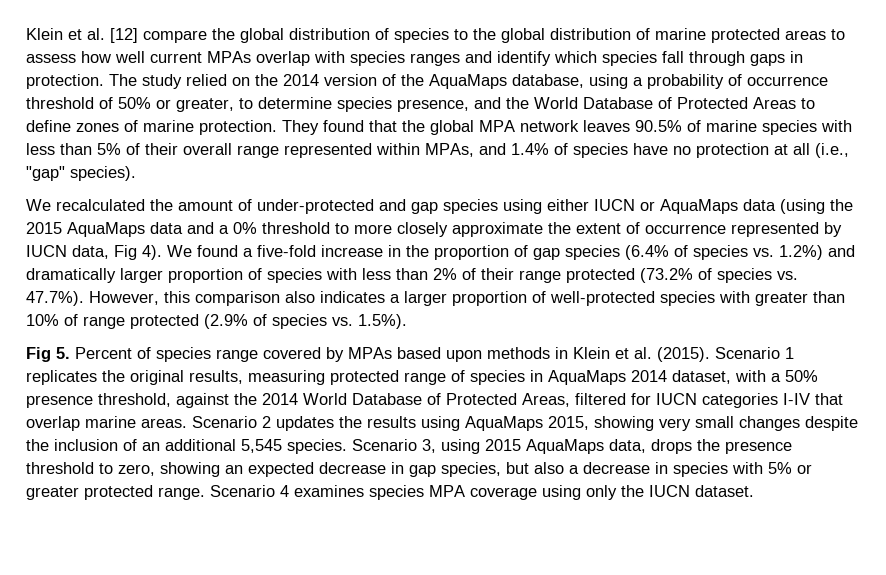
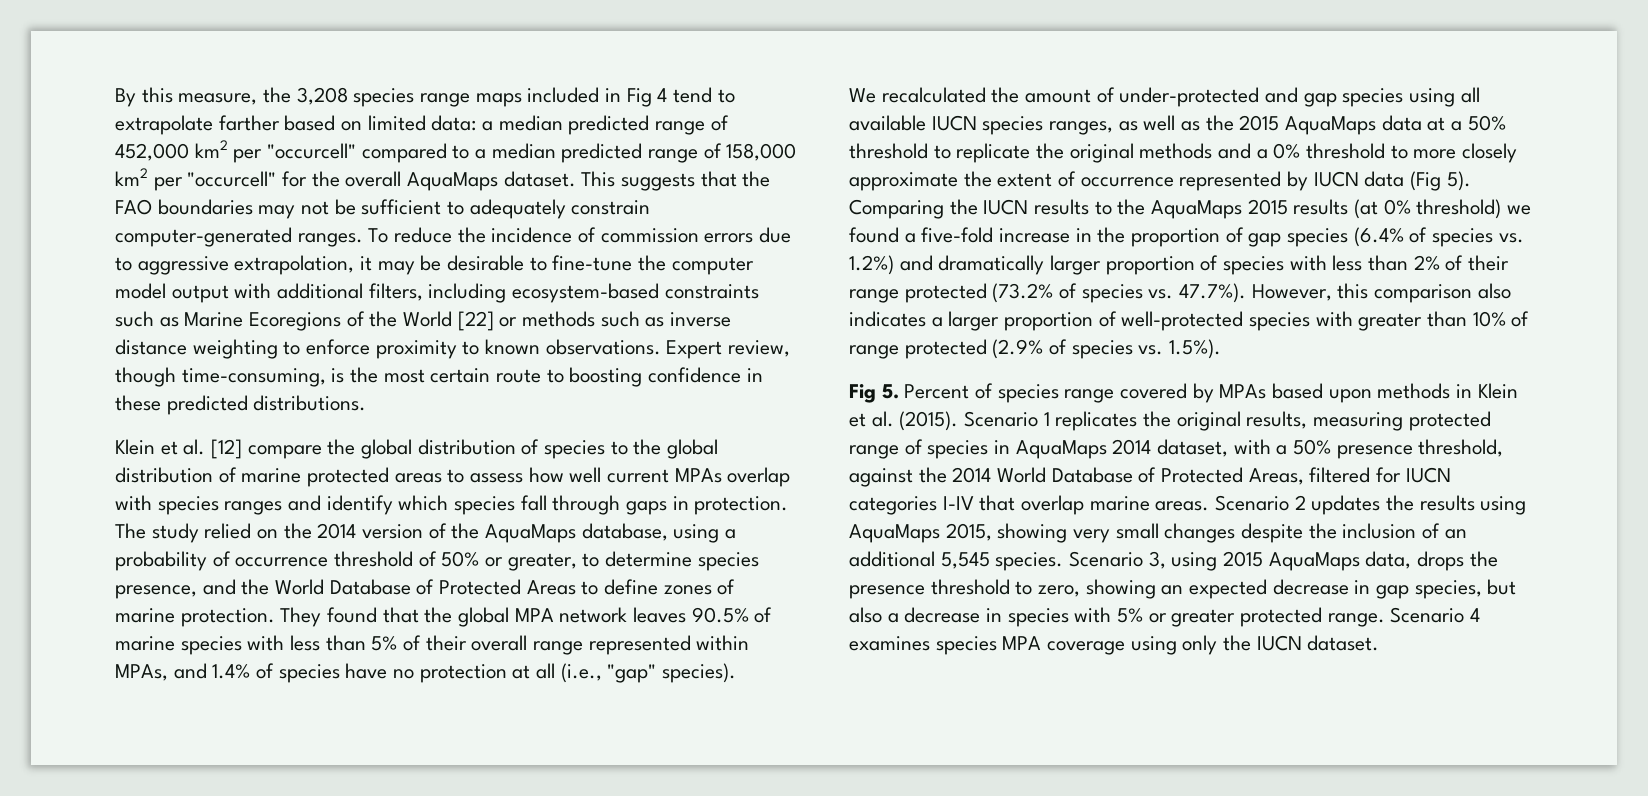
(26, 34) none -> [115,87,735,107] [115,115,729,135] [115,140,797,163] [115,168,771,191] [115,199,651,219] [115,227,792,247] [115,255,754,275] [115,283,759,303] [115,311,732,331] [115,339,791,359] [115,367,763,387] [115,395,367,415] By this measure, the 3,208 species range maps included in Fig 4 tend to extrapolate farther based on limited data: a median predicted range of 452,000 km2 per "occurcell" compared to a median predicted range of 158,000 km2 per "occurcell" for the overall AquaMaps dataset. This suggests that the FAO boundaries may not be sufficient to adequately constrain computer-generated ranges. To reduce the incidence of commission errors due to aggressive extrapolation, it may be desirable to fine-tune the computer model output with additional filters, including ecosystem-based constraints such as Marine Ecoregions of the World [22] or methods such as inverse distance weighting to enforce proximity to known observations. Expert review, though time-consuming, is the most certain route to boosting confidence in these predicted distributions. //
[547,199,853,214] [26,222,183,237] either IUCN or AquaMaps data (using the 2015 AquaMaps data -> [1460,87,1480,103] [849,115,1506,135] [849,143,1213,163] all available IUCN species ranges, as well as the 2015 AquaMaps data at a 50% threshold to replicate the original methods
[72,245,192,260] data, Fig 4). We -> [1364,171,1471,191] [849,199,1532,219] data (Fig 5). Comparing the IUCN results to the AquaMaps 2015 results (at 0% threshold) we

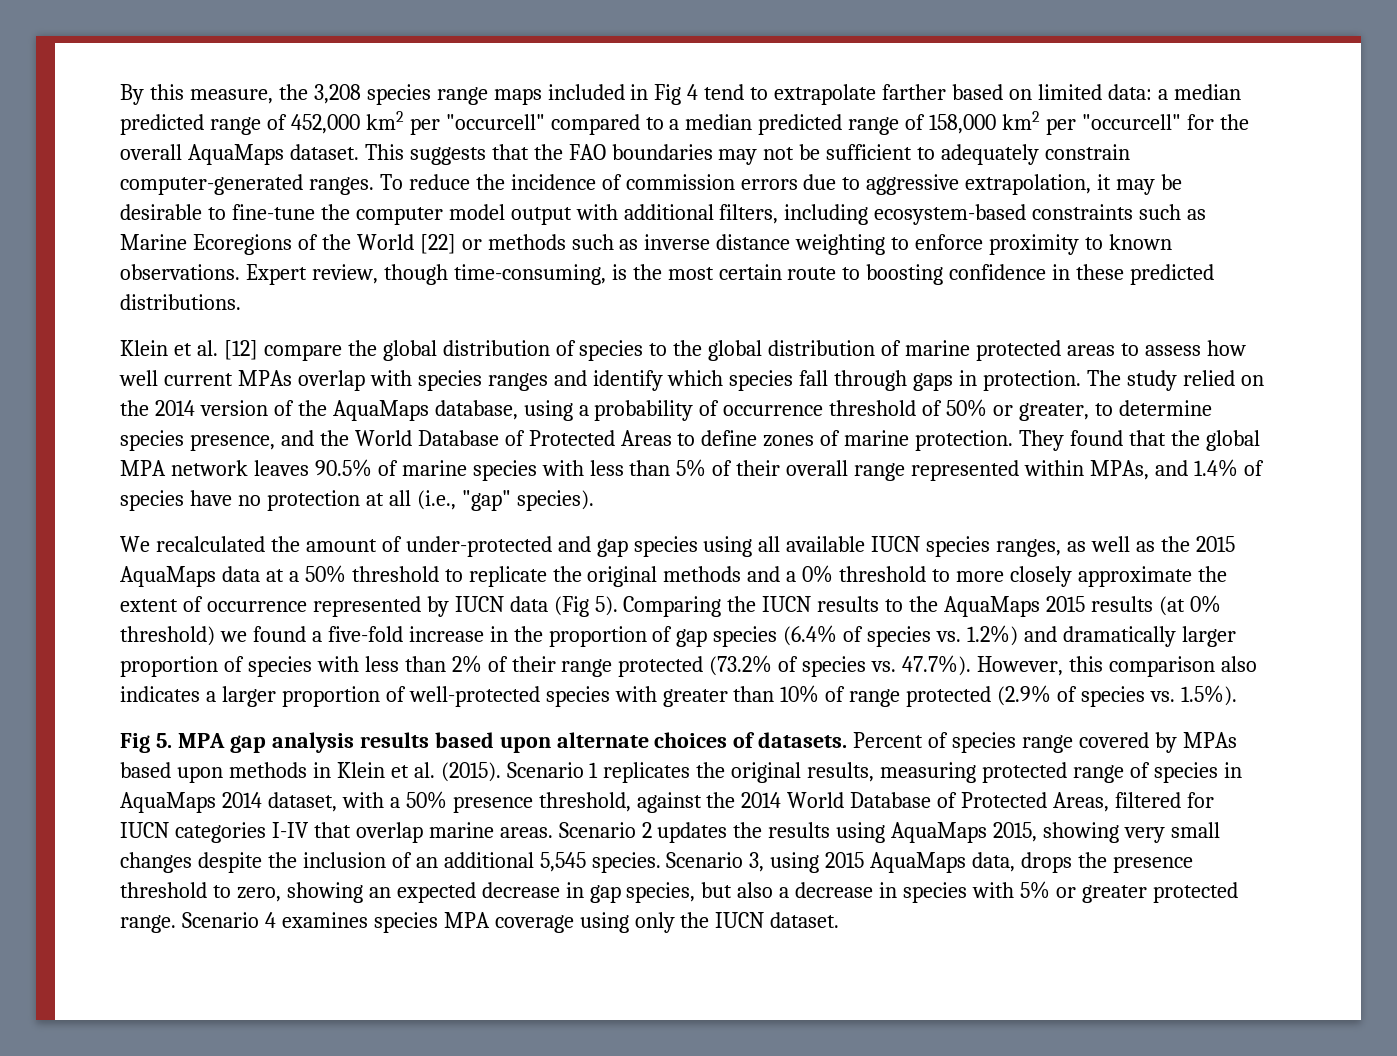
(899, 391) none -> [177,732,848,753] MPA gap analysis results based upon alternate choices of datasets.

